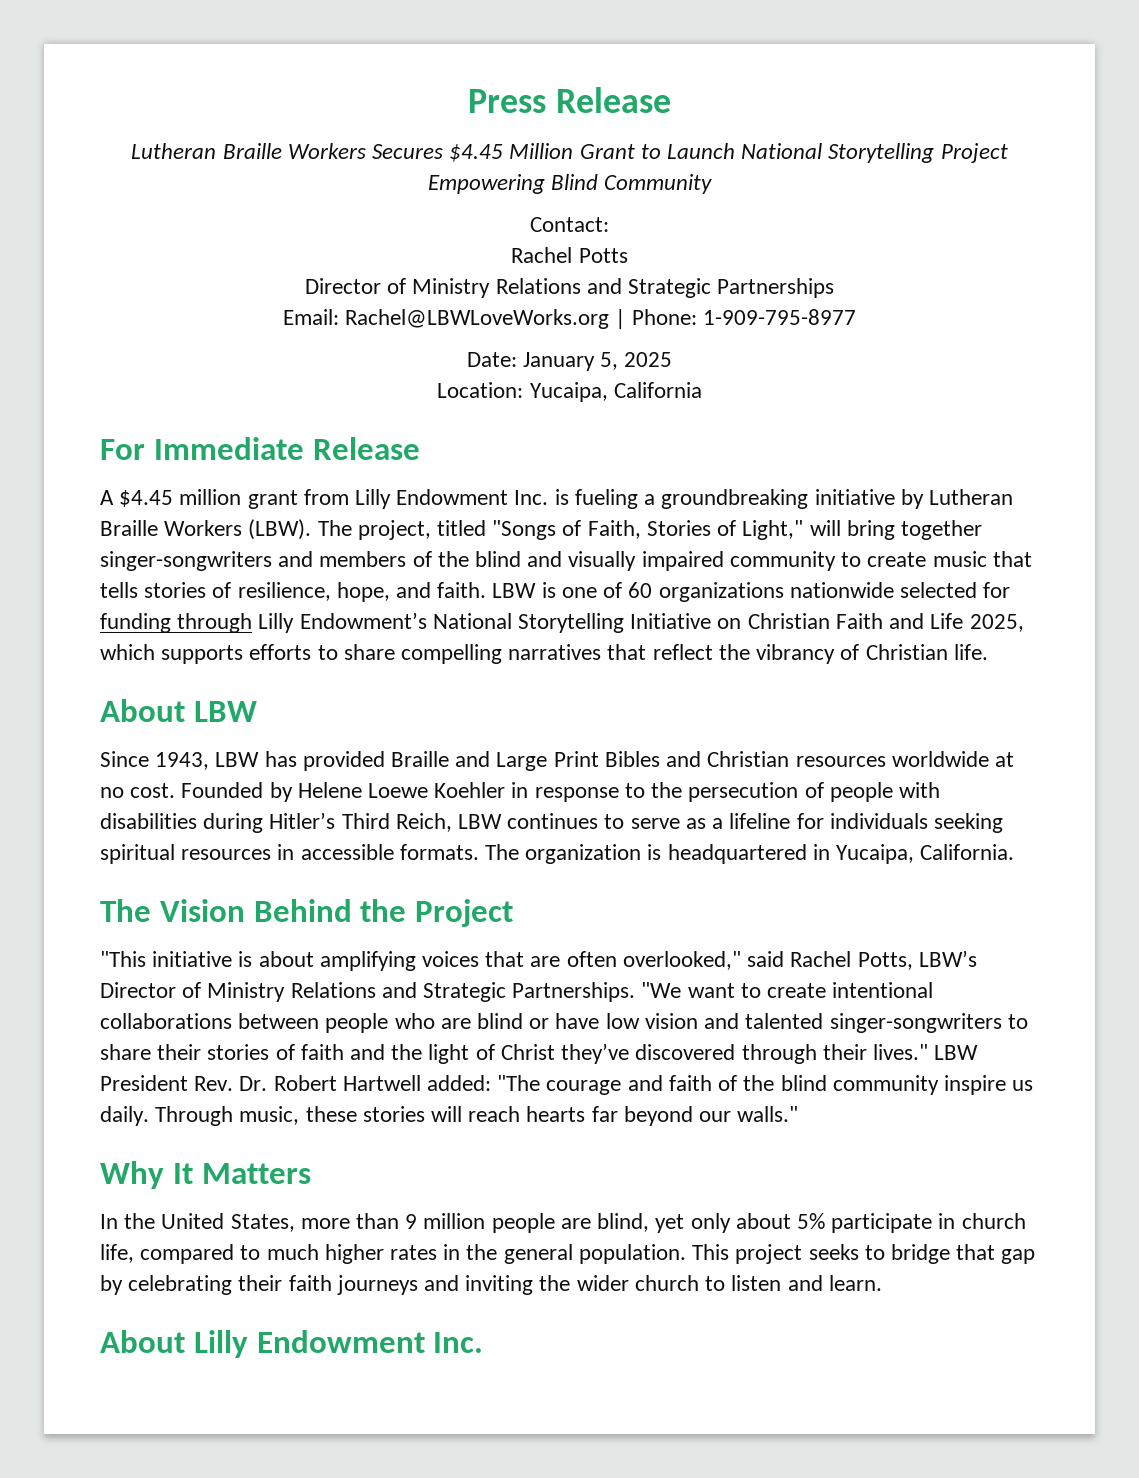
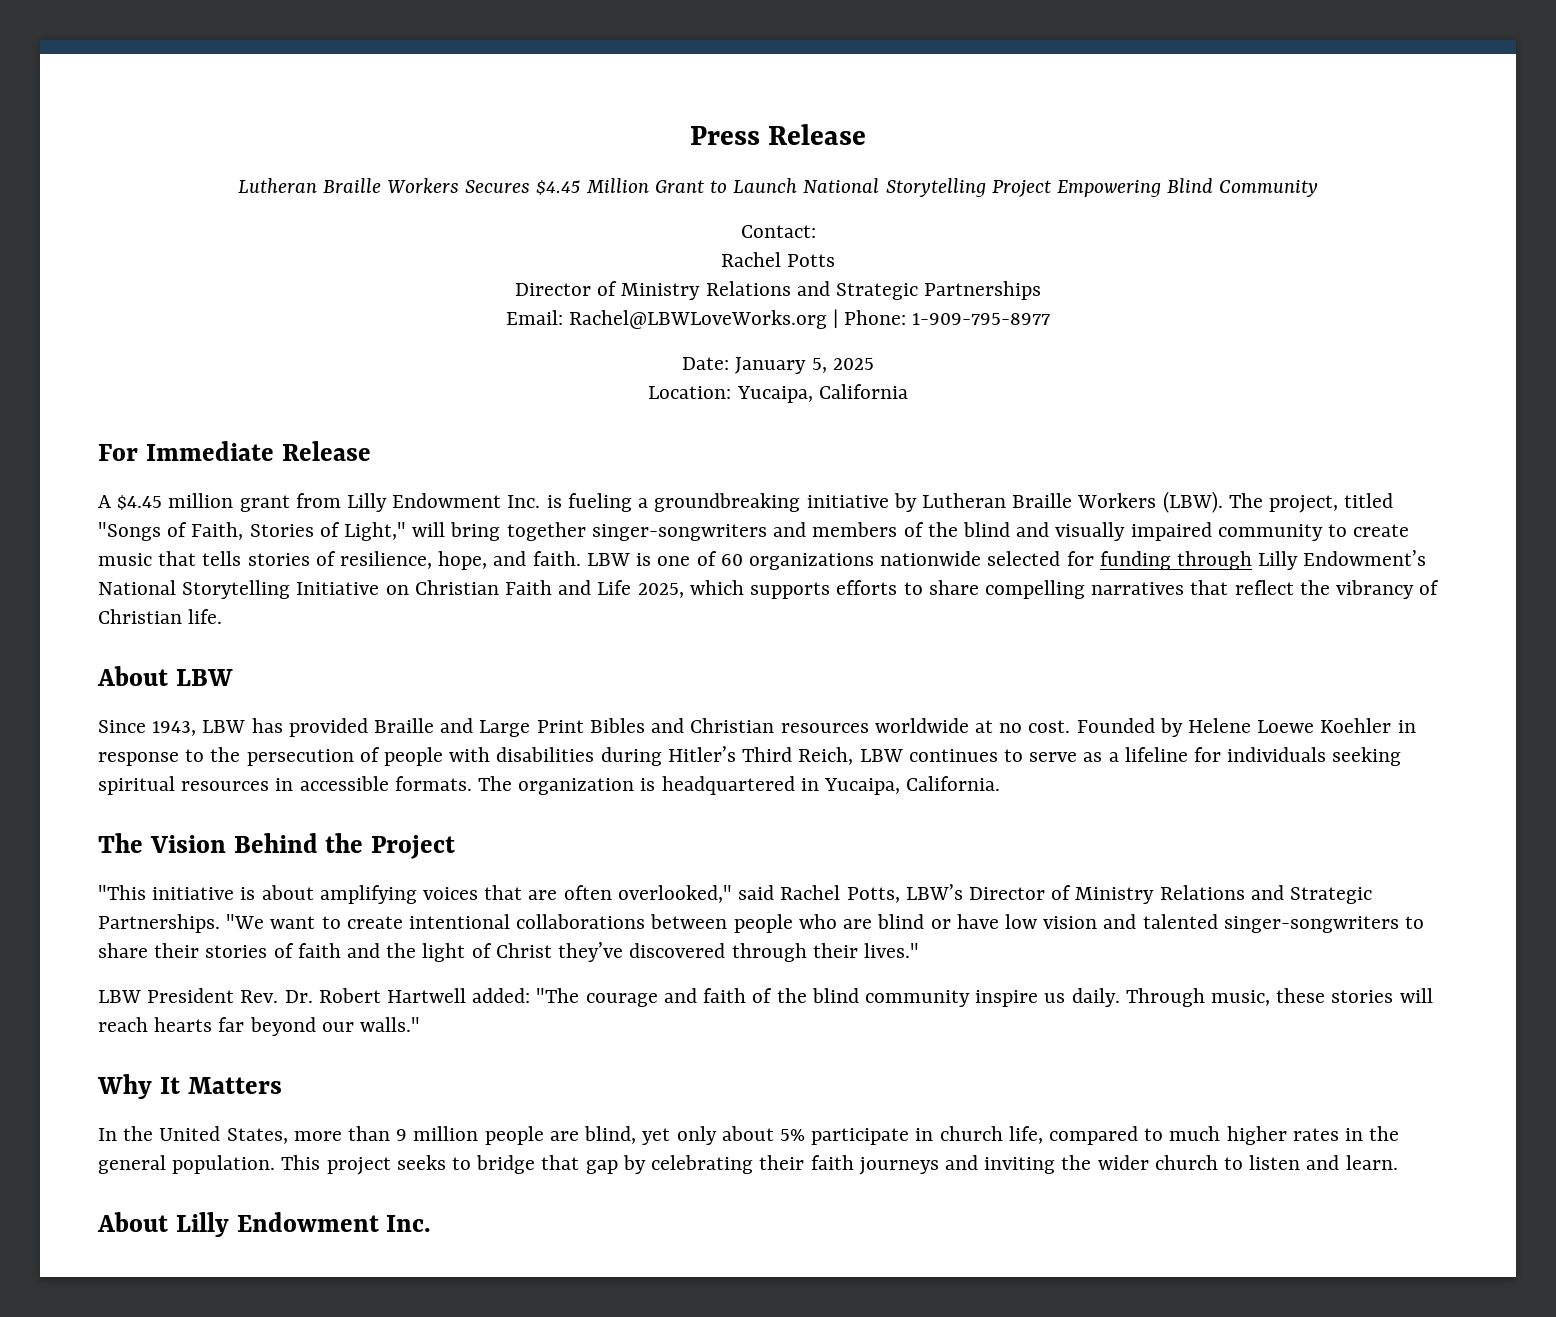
(928, 1052) none -> (919, 950) //

